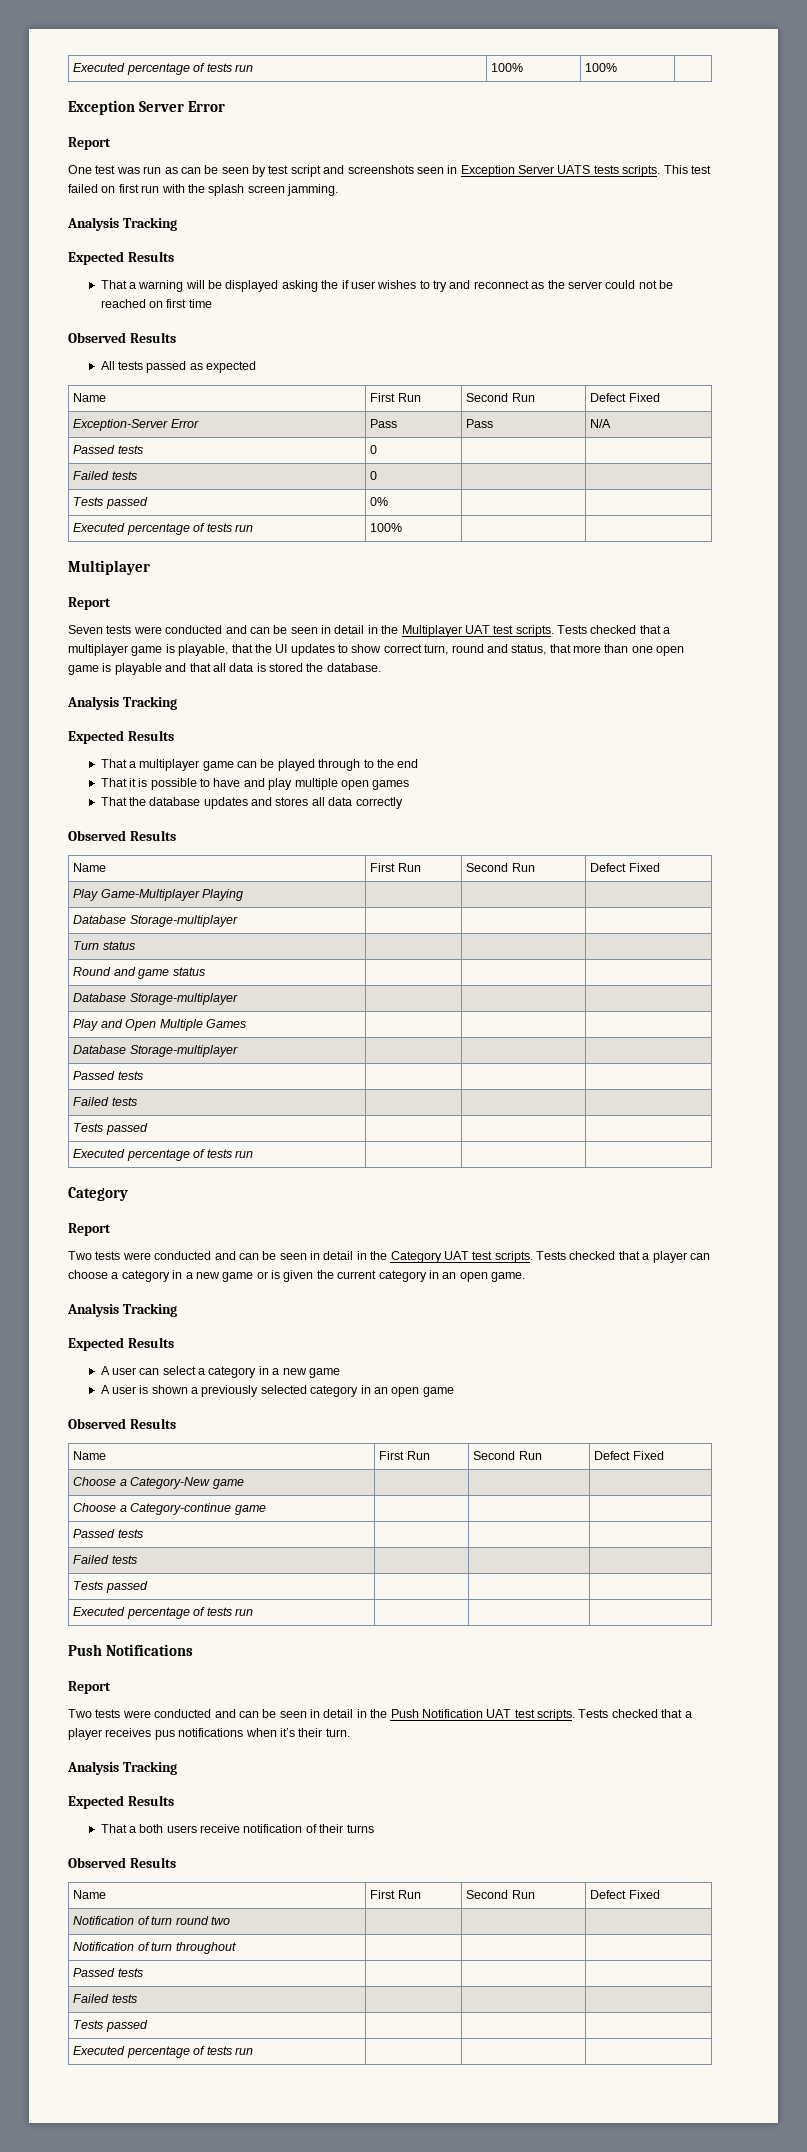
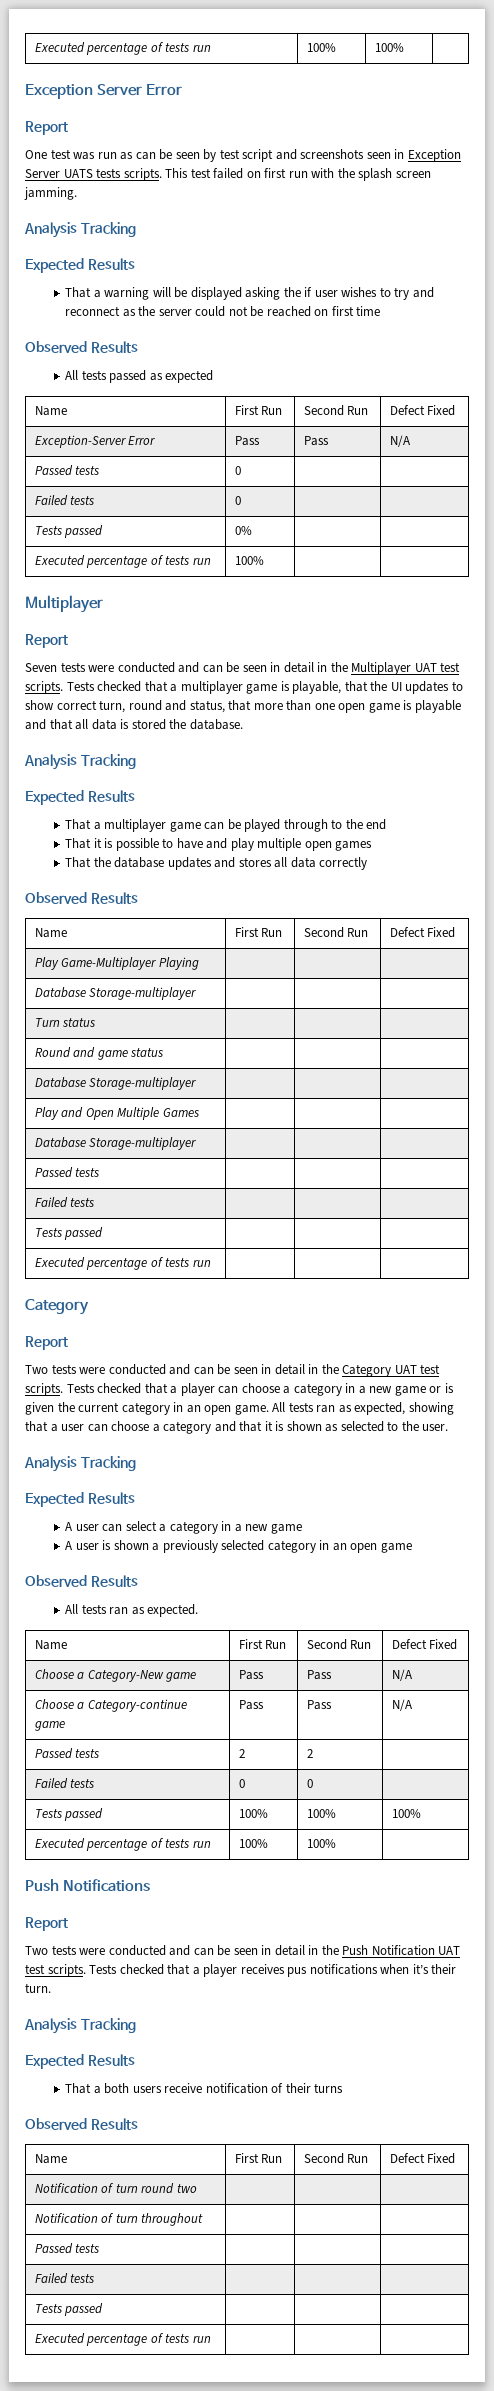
(525, 1277) none -> [272,1402,454,1415] [25,1421,449,1434] All tests ran as expected, showing that a user can choose a category and that it is shown as selected to the user.
(176, 1423) none -> [65,1604,199,1617] // All tests ran as expected.
(244, 1484) | | -> [238,1670,264,1680] [306,1670,332,1680] [391,1669,413,1681] Pass | Pass | N/A
[73,1529,143,1538] [73,1555,137,1564] [73,1581,148,1593] [73,1607,253,1619] | | // Passed tests | | | // Failed tests | | | // Tests passed | | | // Executed percentage of tests run | | -> [238,1700,264,1710] [306,1700,332,1710] [391,1699,413,1711] [34,1748,100,1759] [238,1749,245,1758] [306,1749,313,1758] [34,1778,95,1789] [238,1779,245,1788] [306,1779,313,1788] [34,1808,104,1821] [238,1809,268,1818] [306,1809,336,1818] [391,1809,421,1818] [34,1838,211,1851] [238,1839,268,1848] [306,1839,336,1848] Pass | Pass | N/A // Passed tests | 2 | 2 | // Failed tests | 0 | 0 | // Tests passed | 100% | 100% | 100% // Executed percentage of tests run | 100% | 100%

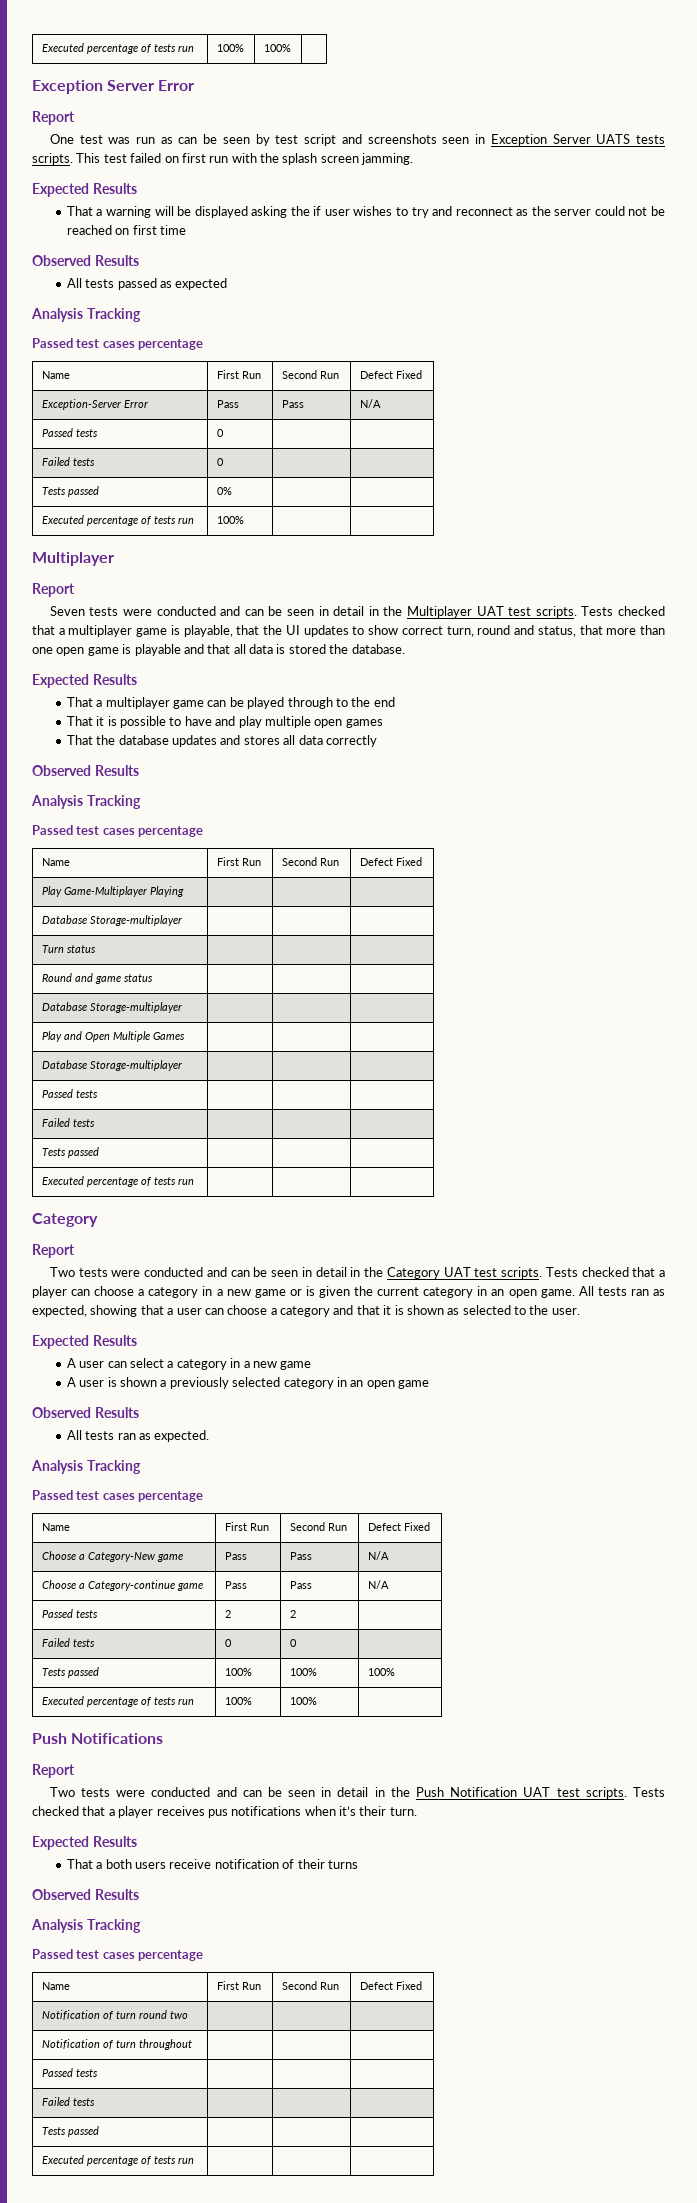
[24,222,136,238] // Analysis Tracking -> (414, 159) none
(214, 376) none -> [31,308,141,322] [32,338,204,350] // Analysis Tracking // Passed test cases percentage
[24,754,136,770] // Analysis Tracking -> (405, 649) none
(138, 898) none -> [31,795,141,809] [32,825,204,837] // Analysis Tracking // Passed test cases percentage
[24,1456,136,1472] // Analysis Tracking -> (580, 1311) none
(199, 1610) none -> [31,1460,141,1474] [32,1490,204,1502] // Analysis Tracking // Passed test cases percentage
[24,2018,136,2034] // Analysis Tracking -> (417, 1811) none
(138, 2124) none -> [31,1919,141,1933] [32,1949,204,1961] // Analysis Tracking // Passed test cases percentage

